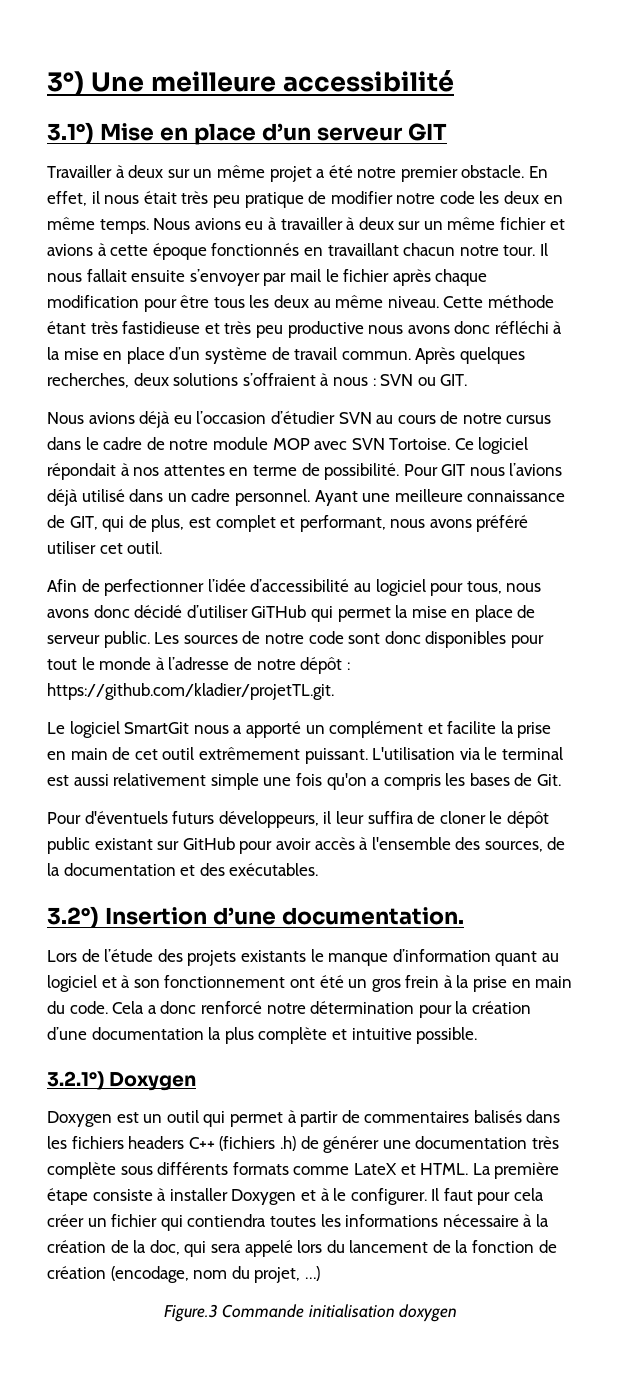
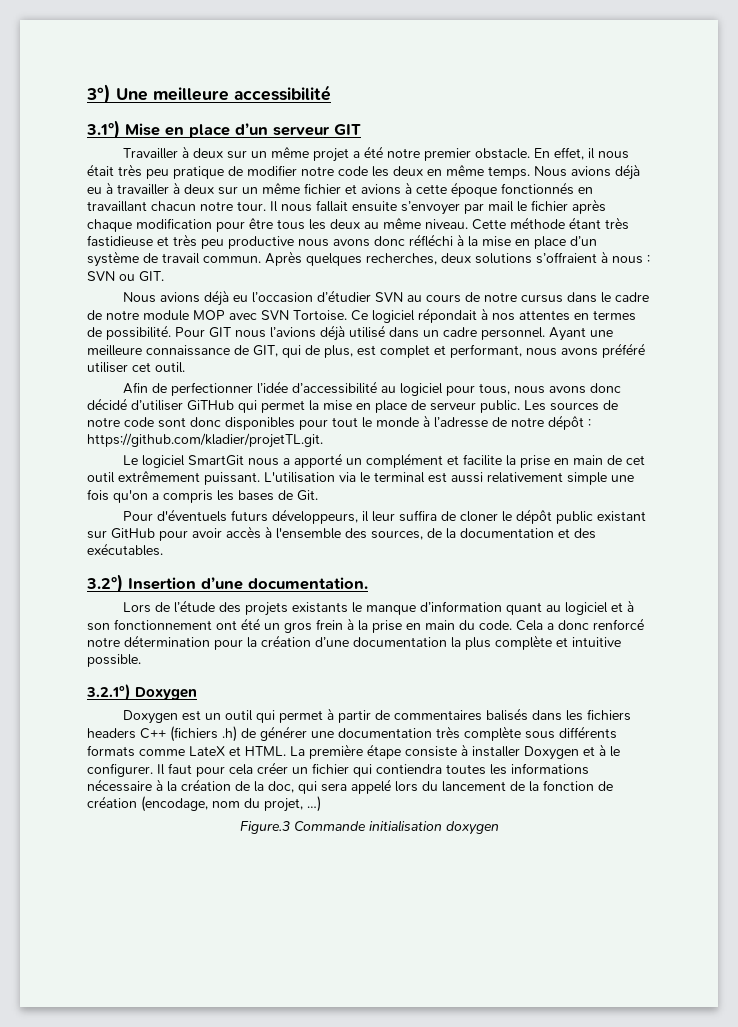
(241, 224) none -> [615,164,640,180] déjà
[252,465,297,476] terme -> [593,310,636,321] termes

